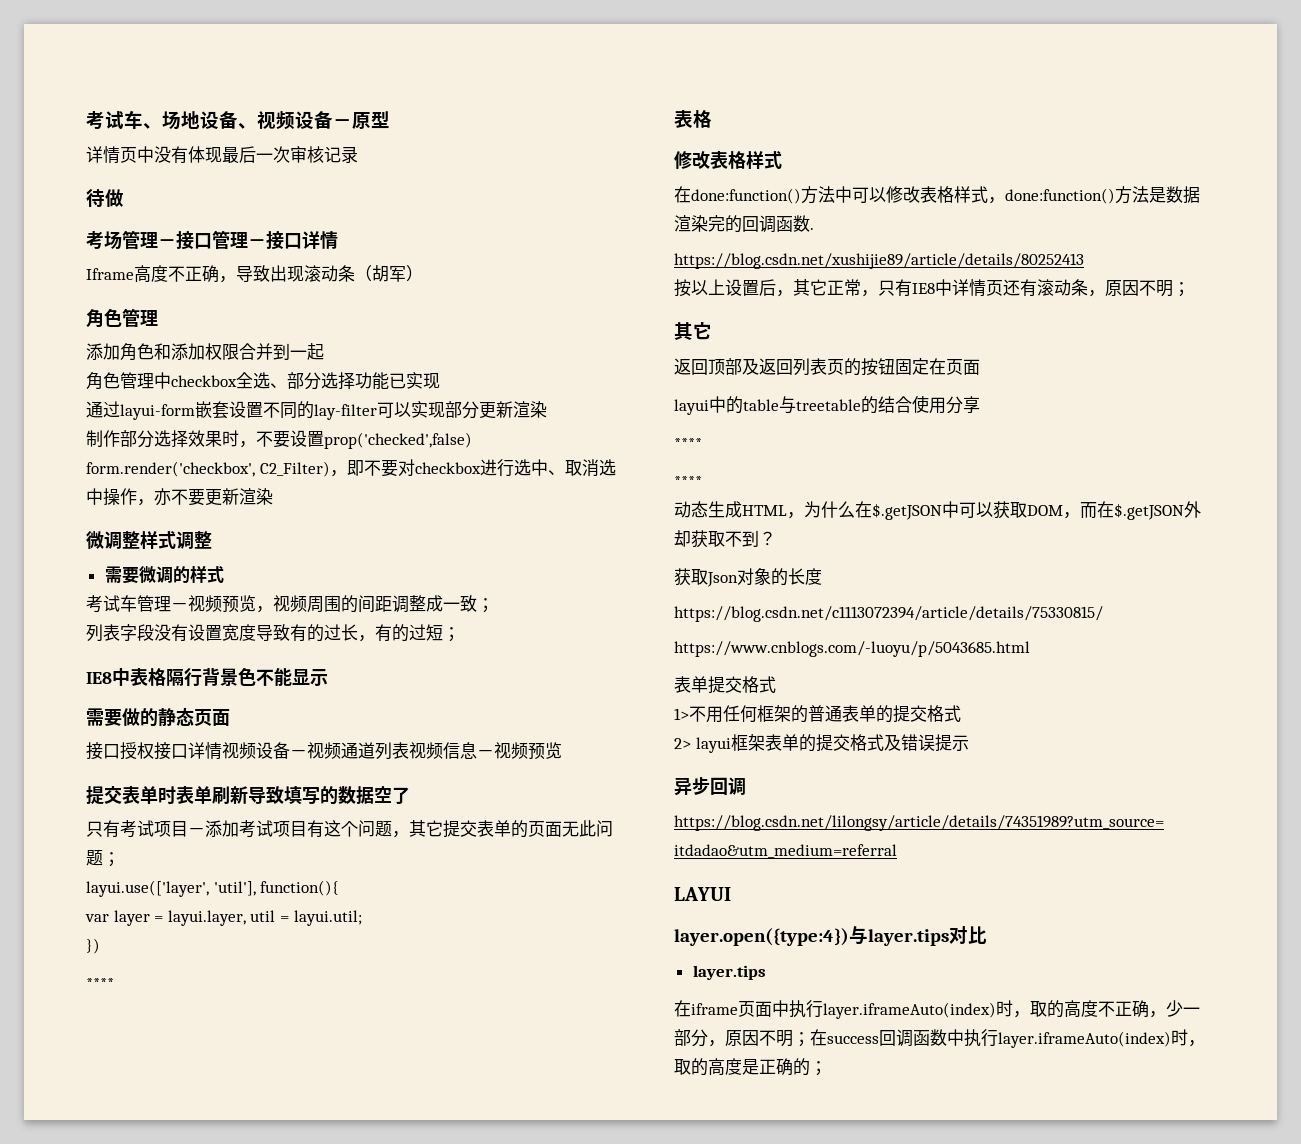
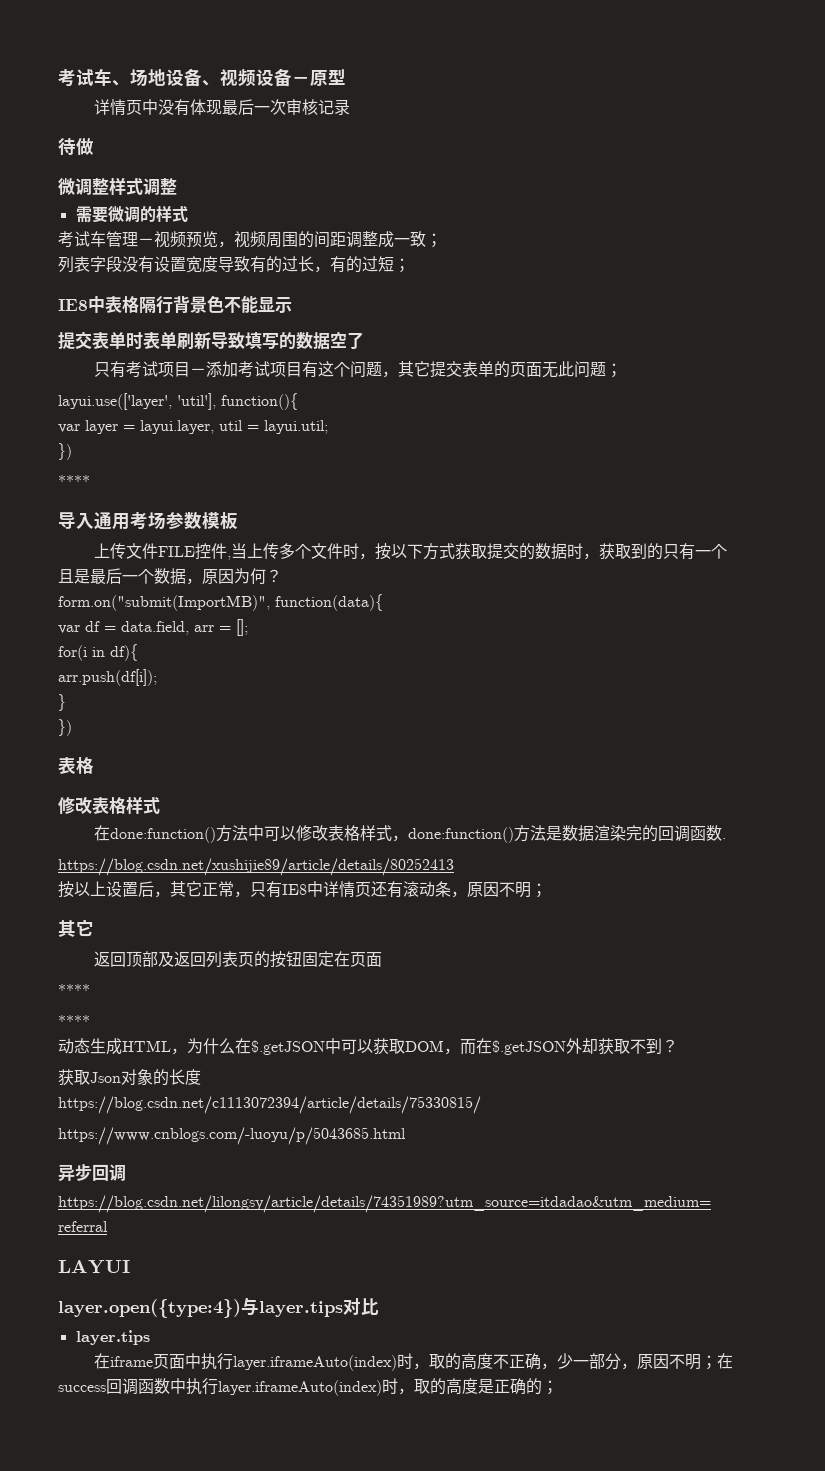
[86,230,338,250] [86,265,423,283] [86,308,158,328] [86,343,324,361] [86,372,440,390] [86,401,547,420] [86,430,472,449] [86,459,616,477] [86,488,273,506] // 考场管理－接口管理－接口详情 // Iframe高度不正确，导致出现滚动条（胡军） // 角色管理 // 添加角色和添加权限合并到一起 // 角色管理中checkbox全选、部分选择功能已实现 // 通过layui-form嵌套设置不同的lay-filter可以实现部分更新渲染 // 制作部分选择效果时，不要设置prop('checked',false) form.render('checkbox', C2_Filter)，即不要对checkbox进行选中、取消选中操作，亦不要更新渲染 -> (94, 146) none
[86,707,230,727] [86,742,562,760] // 需要做的静态页面 // 接口授权接口详情视频设备－视频通道列表视频信息－视频预览 -> (292, 305) none
(114, 983) none -> [58,512,238,530] [94,543,728,560] [58,568,282,585] [58,594,383,611] [58,619,248,636] [58,644,138,661] [58,669,157,686] [58,694,66,711] [58,719,72,736] // 导入通用考场参数模板 // 上传文件FILE控件,当上传多个文件时，按以下方式获取提交的数据时，获取到的只有一个且是最后一个数据，原因为何？ // form.on("submit(ImportMB)", function(data){ // var df = data.field, arr = []; // for(i in df){ // arr.push(df[i]); // } // })
[674,395,980,415] // layui中的table与treetable的结合使用分享 -> (383, 959) none
[674,676,776,694] [674,705,961,723] [674,734,969,753] // 表单提交格式 // 1>不用任何框架的普通表单的提交格式 // 2> layui框架表单的提交格式及错误提示 -> (406, 1136) none

